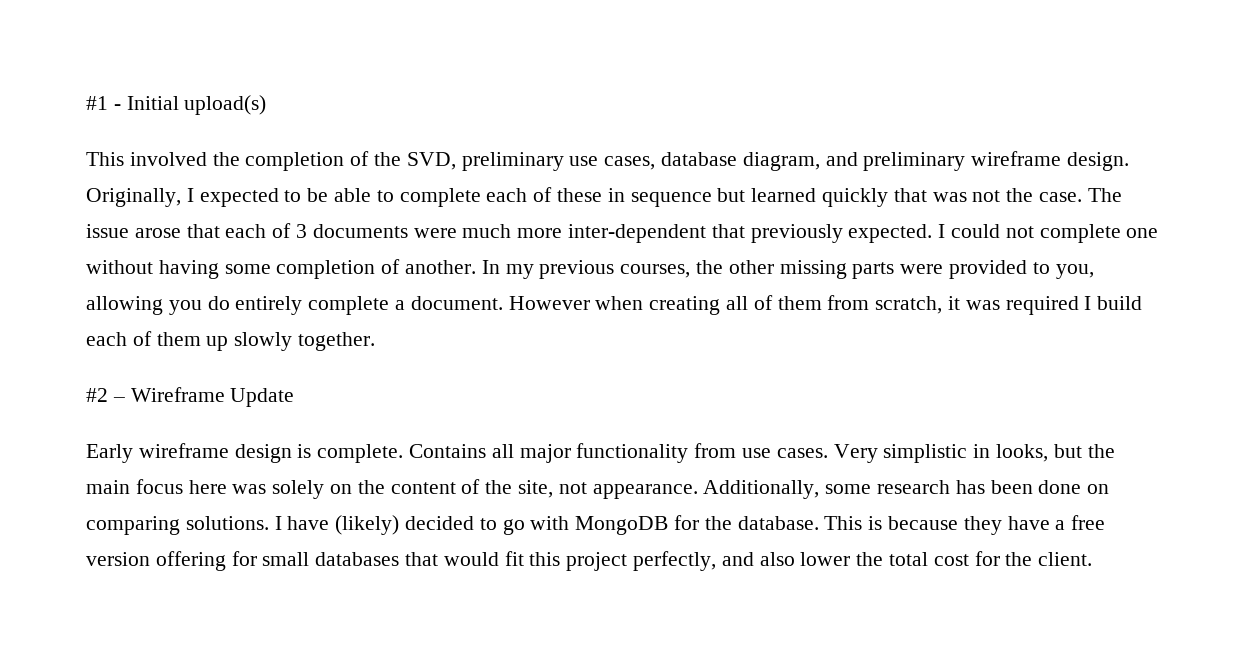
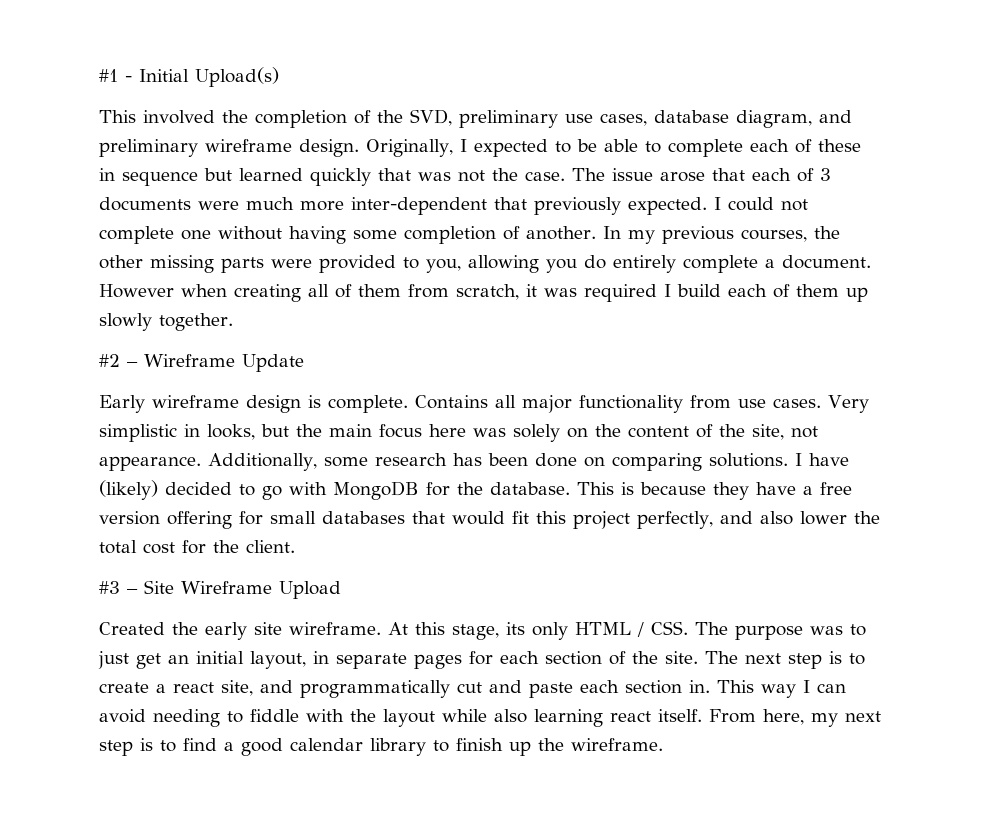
[184,95,267,115] upload(s) -> [195,67,279,87] Upload(s)
(1093, 559) none -> [99,580,341,599] [99,621,866,640] [98,651,865,669] [99,680,846,698] [99,709,881,727] [99,738,663,756] // #3 – Site Wireframe Upload // Created the early site wireframe. At this stage, its only HTML / CSS. The purpose was to just get an initial layout, in separate pages for each section of the site. The next step is to create a react site, and programmatically cut and paste each section in. This way I can avoid needing to fiddle with the layout while also learning react itself. From here, my next step is to find a good calendar library to finish up the wireframe.

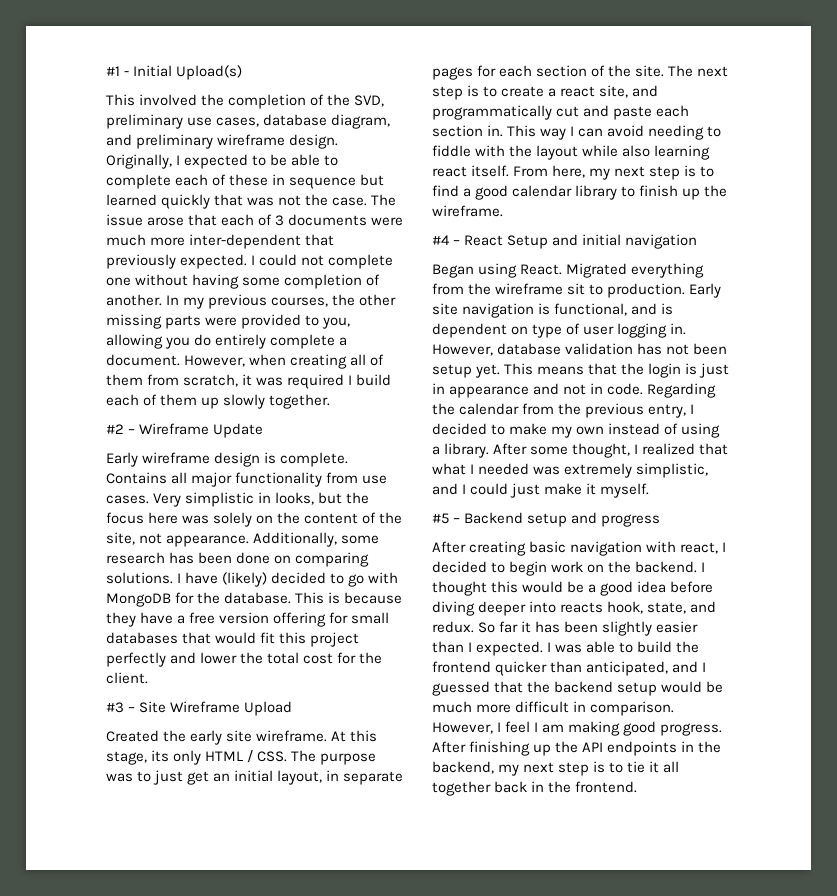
[99,284,174,298] However -> [184,355,246,367] However,
[329,424,372,437] main -> (370, 498) none
[637,511,793,529] perfectly, and also -> [106,652,197,667] perfectly and
(663, 744) none -> [432,234,698,249] [432,263,705,278] [432,283,722,298] [432,303,674,318] [432,323,687,338] [432,343,728,356] [432,363,730,378] [432,383,717,398] [432,403,695,418] [432,423,721,438] [432,443,729,458] [432,463,709,478] [432,483,650,498] [432,512,661,527] [432,541,727,556] [432,561,706,576] [432,581,714,596] [432,601,717,616] [432,621,699,636] [432,641,700,656] [432,661,707,676] [432,681,724,696] [432,701,675,716] [432,721,723,736] [432,741,722,756] [432,761,680,776] [432,781,638,796] // #4 – React Setup and initial navigation // Began using React. Migrated everything from the wireframe sit to production. Early site navigation is functional, and is dependent on type of user logging in. However, database validation has not been setup yet. This means that the login is just in appearance and not in code. Regarding the calendar from the previous entry, I decided to make my own instead of using a library. After some thought, I realized that what I needed was extremely simplistic, and I could just make it myself. // #5 – Backend setup and progress // After creating basic navigation with react, I decided to begin work on the backend. I thought this would be a good idea before diving deeper into reacts hook, state, and redux. So far it has been slightly easier than I expected. I was able to build the frontend quicker than anticipated, and I guessed that the backend setup would be much more difficult in comparison. However, I feel I am making good progress. After finishing up the API endpoints in the backend, my next step is to tie it all together back in the frontend.

